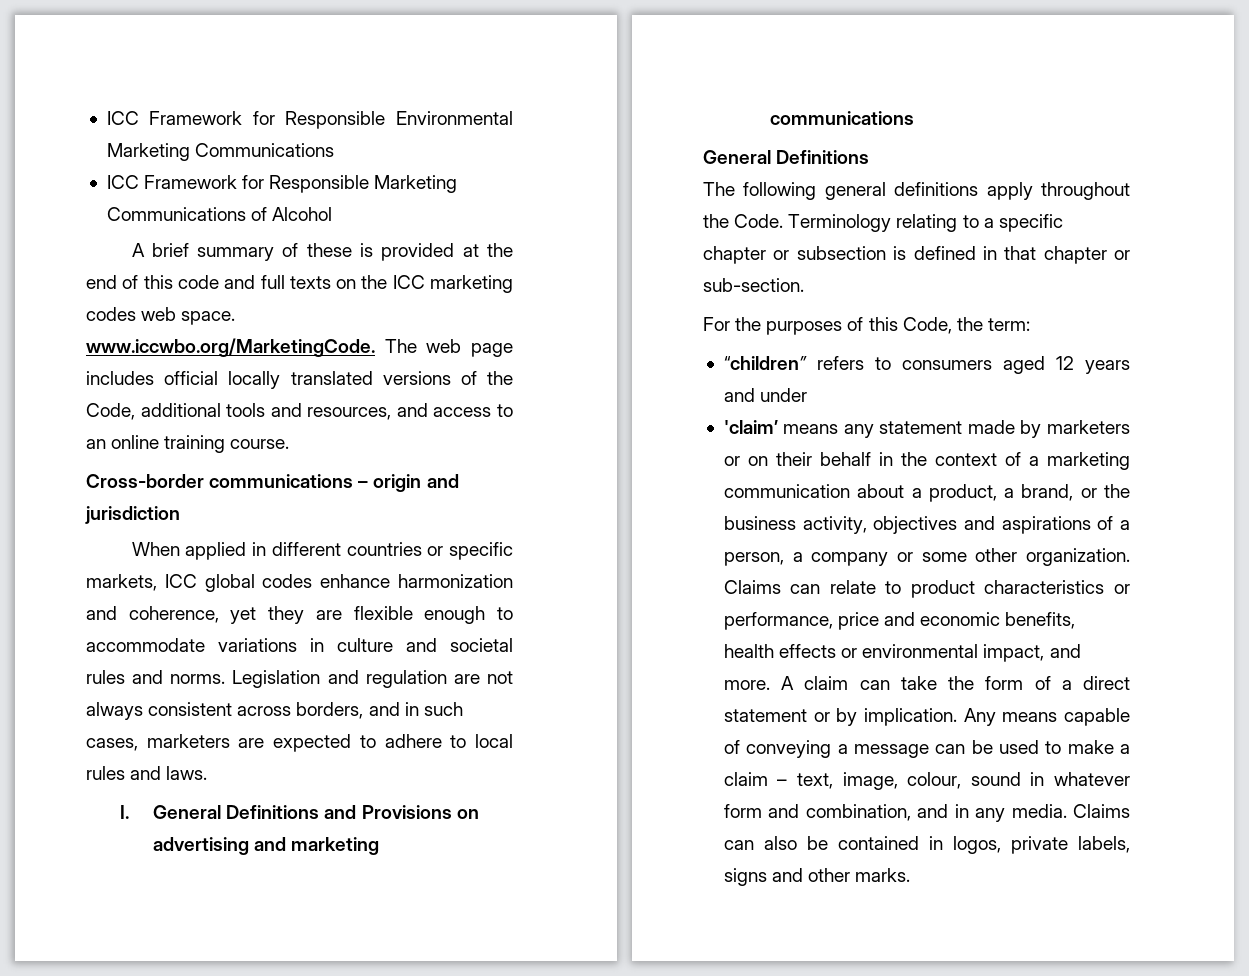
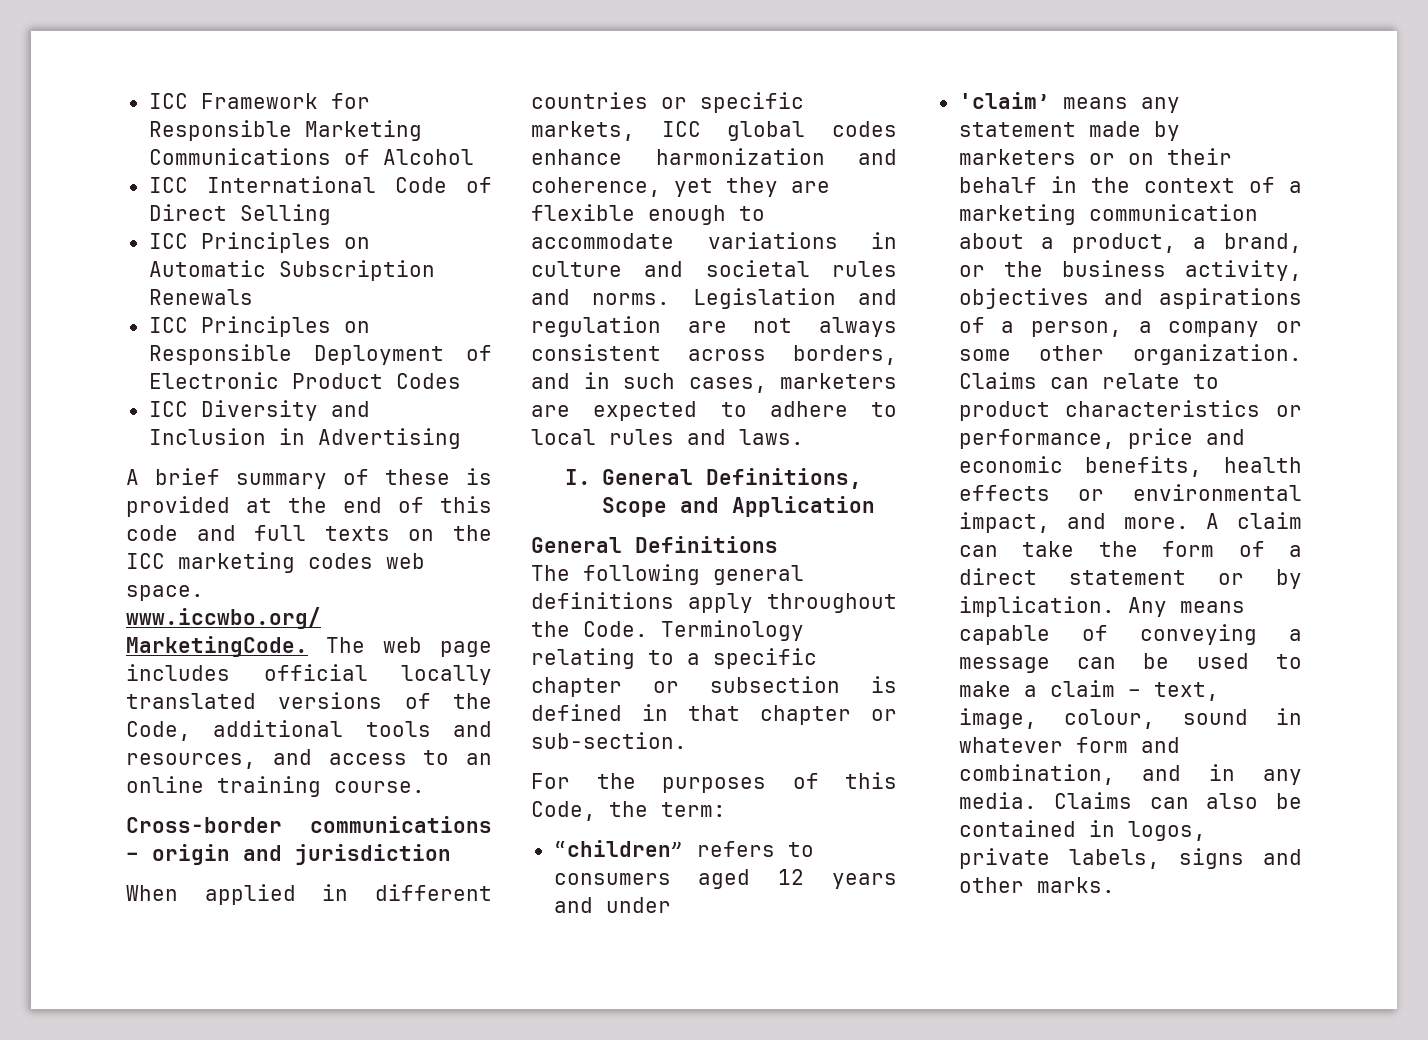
[106,111,513,129] [106,143,335,161] [106,175,458,193] [106,207,333,221] ICC Framework for Responsible Environmental Marketing Communications // ICC Framework for Responsible Marketing Communications of Alcohol -> [148,93,370,109] [148,120,422,141] [148,148,474,165] [148,176,492,193] [148,204,331,225] [148,232,370,253] [148,260,435,281] [148,289,253,305] [148,316,370,337] [148,344,492,365] [148,372,461,389] [148,400,370,421] [148,428,461,449] ICC Framework for Responsible Marketing Communications of Alcohol // ICC International Code of Direct Selling // ICC Principles on Automatic Subscription Renewals // ICC Principles on Responsible Deployment of Electronic Product Codes // ICC Diversity and Inclusion in Advertising
[226,805,479,819] [153,837,380,855] [770,111,915,125] Definitions and Provisions on advertising and marketing communications -> [705,468,862,489] [601,496,875,517] Definitions, Scope and Application

